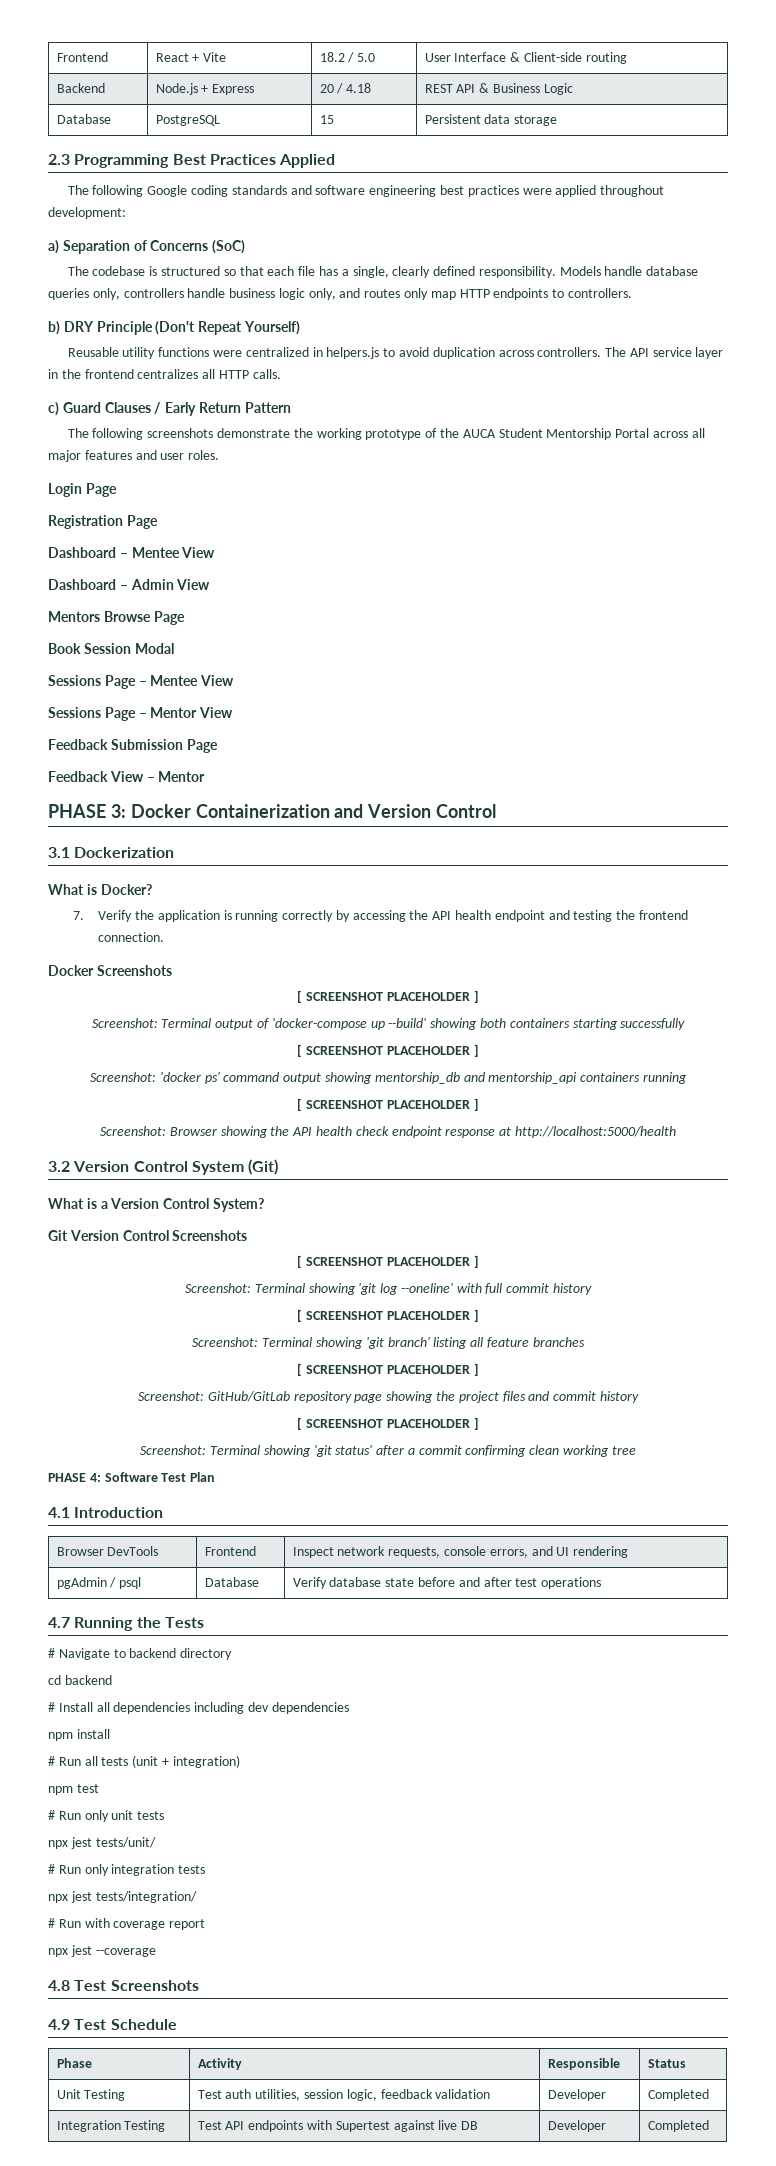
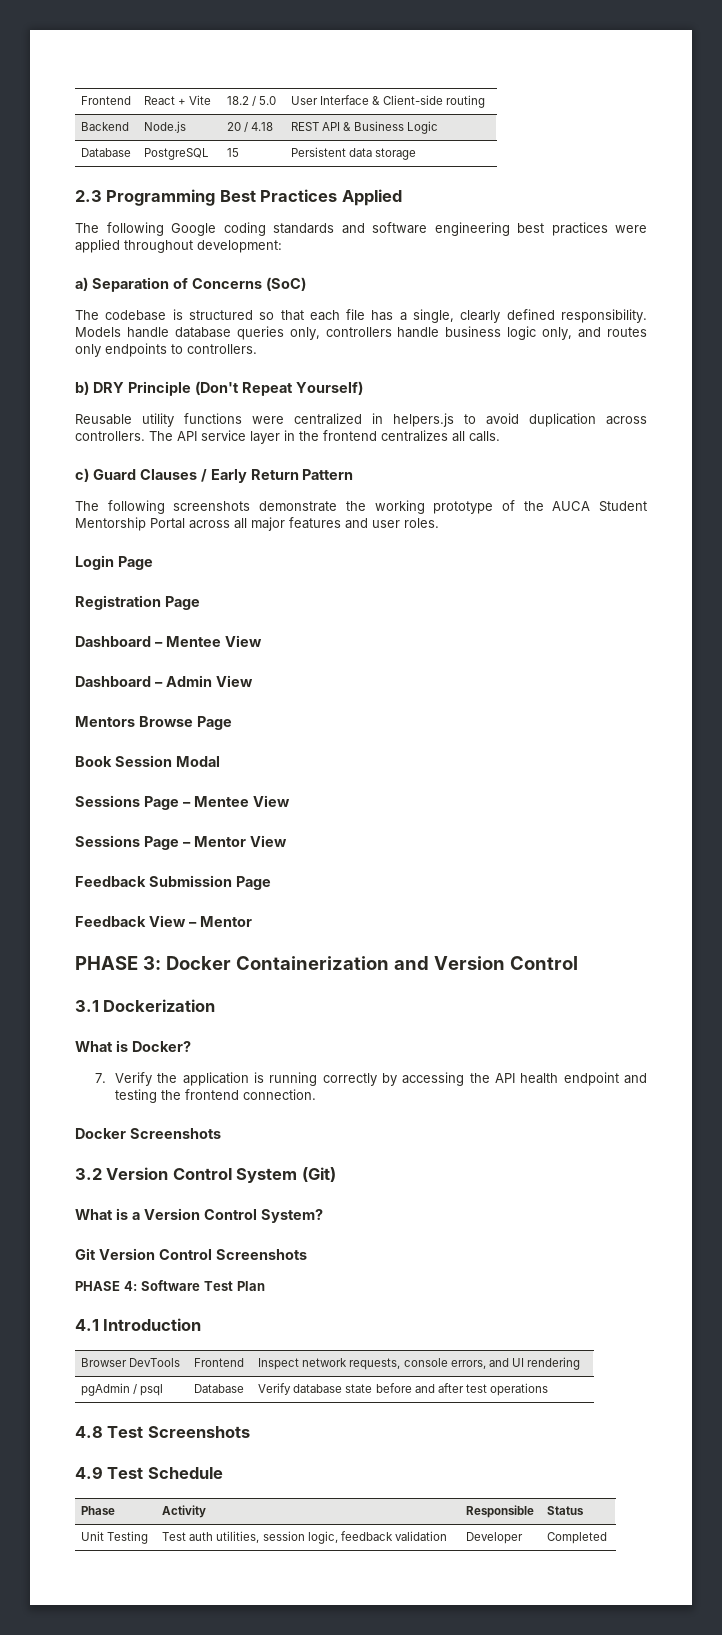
[201,84,255,95] + Express -> (187, 127) none
[430,289,490,300] map HTTP -> (101, 350) none
[218,370,249,379] HTTP -> (465, 436) none
[297,990,479,1003] [91,1018,686,1030] [297,1044,479,1057] [90,1072,687,1084] [297,1098,479,1111] [100,1126,676,1138] // [ SCREENSHOT PLACEHOLDER ] // Screenshot: Terminal output of 'docker-compose up --build' showing both containers starting successfully // [ SCREENSHOT PLACEHOLDER ] // Screenshot: 'docker ps' command output showing mentorship_db and mentorship_api containers running // [ SCREENSHOT PLACEHOLDER ] // Screenshot: Browser showing the API health check endpoint response at http://localhost:5000/health -> (221, 1133) none
[297,1255,479,1268] [184,1283,593,1295] [297,1309,479,1322] [192,1337,585,1349] [297,1363,479,1376] [138,1391,639,1403] [297,1417,479,1430] [140,1445,636,1457] // [ SCREENSHOT PLACEHOLDER ] // Screenshot: Terminal showing 'git log --oneline' with full commit history // [ SCREENSHOT PLACEHOLDER ] // Screenshot: Terminal showing 'git branch' listing all feature branches // [ SCREENSHOT PLACEHOLDER ] // Screenshot: GitHub/GitLab repository page showing the project files and commit history // [ SCREENSHOT PLACEHOLDER ] // Screenshot: Terminal showing 'git status' after a commit confirming clean working tree -> (307, 1254) none
[48,1617,204,1631] [48,1648,233,1660] [48,1675,112,1685] [48,1702,349,1714] [48,1729,110,1741] [48,1755,240,1768] [48,1784,99,1795] [48,1810,165,1822] [48,1837,156,1849] [48,1864,206,1876] [48,1891,197,1903] [48,1918,206,1930] [48,1945,156,1957] // 4.7 Running the Tests // # Navigate to backend directory // cd backend // # Install all dependencies including dev dependencies // npm install // # Run all tests (unit + integration) // npm test // # Run only unit tests // npx jest tests/unit/ // # Run only integration tests // npx jest tests/integration/ // # Run with coverage report // npx jest --coverage -> (548, 1389) none
[56,2120,166,2132] [197,2120,479,2132] [547,2120,606,2132] [647,2120,709,2132] // Integration Testing | Test API endpoints with Supertest against live DB | Developer | Completed -> (608, 1538) none

